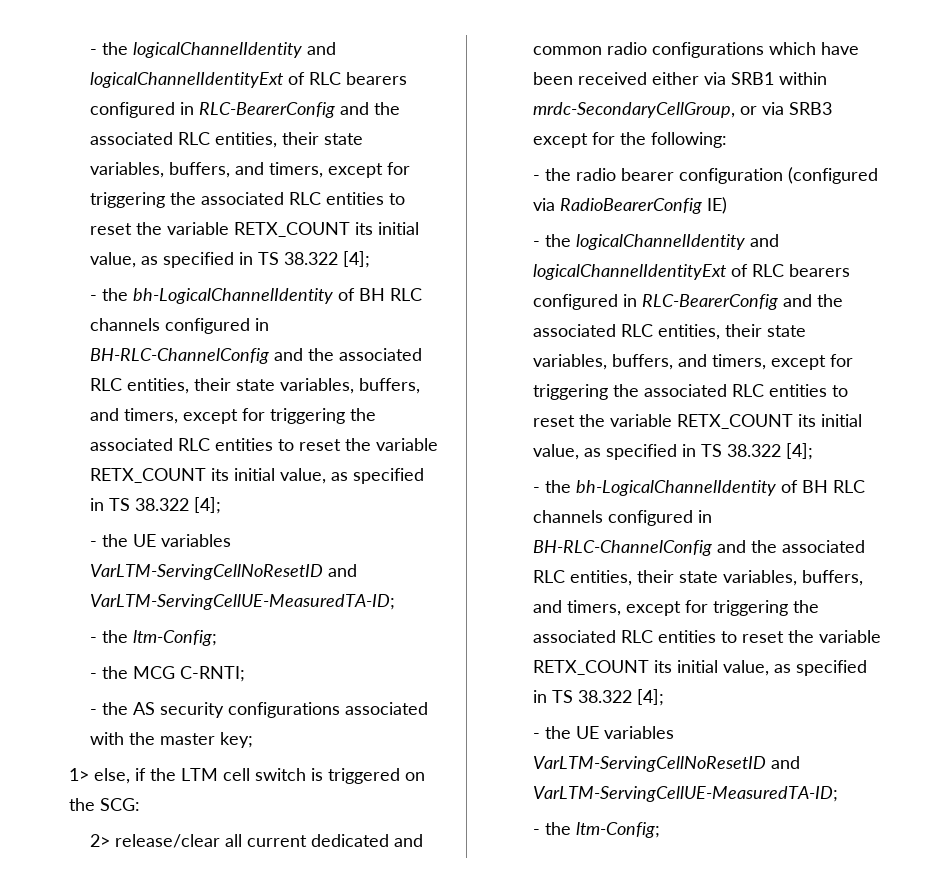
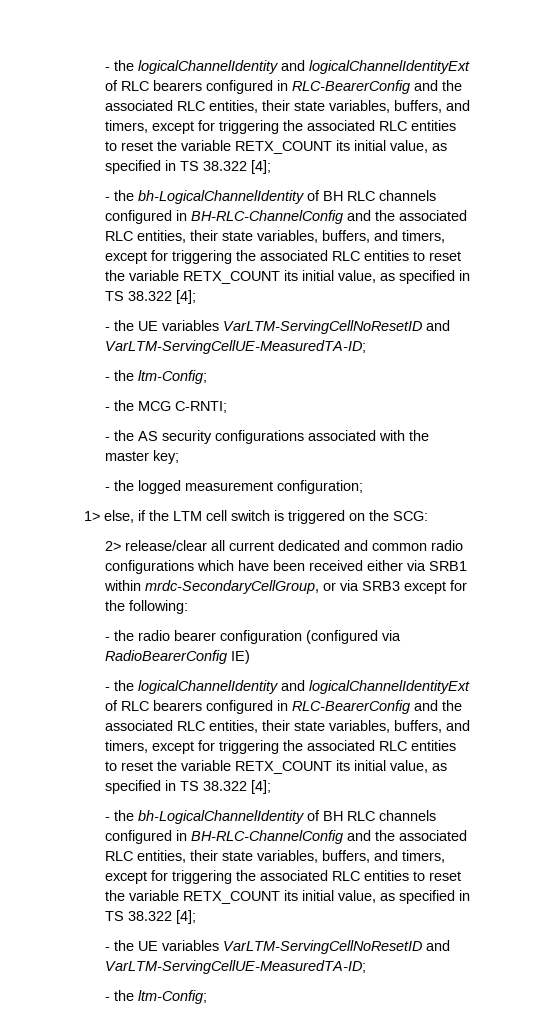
(254, 740) none -> [104,480,363,494] // - the logged measurement configuration;

